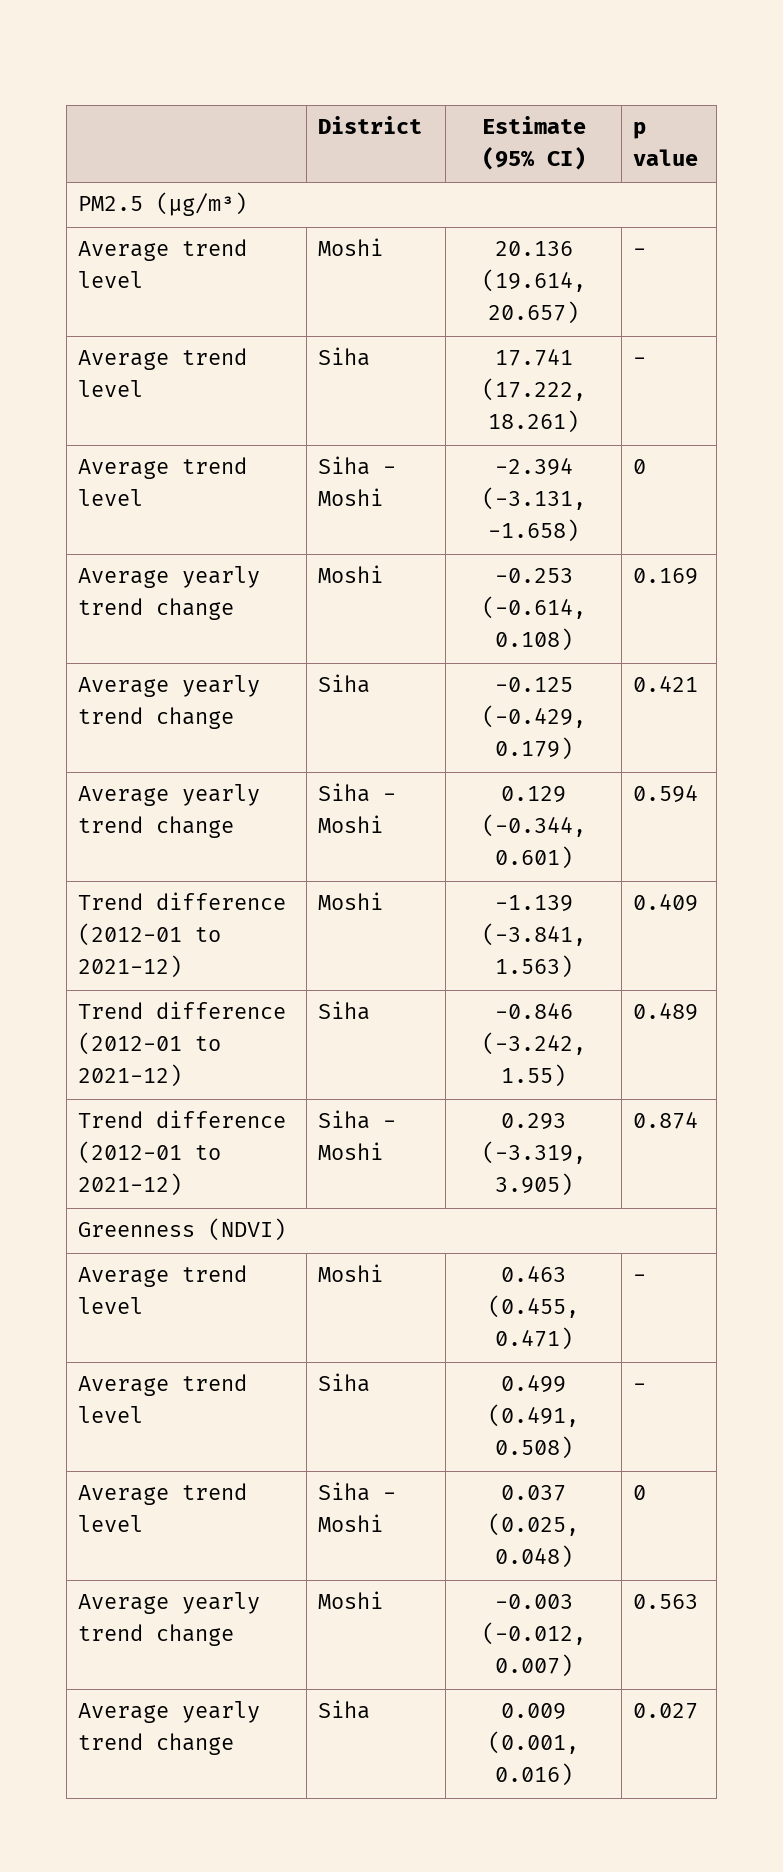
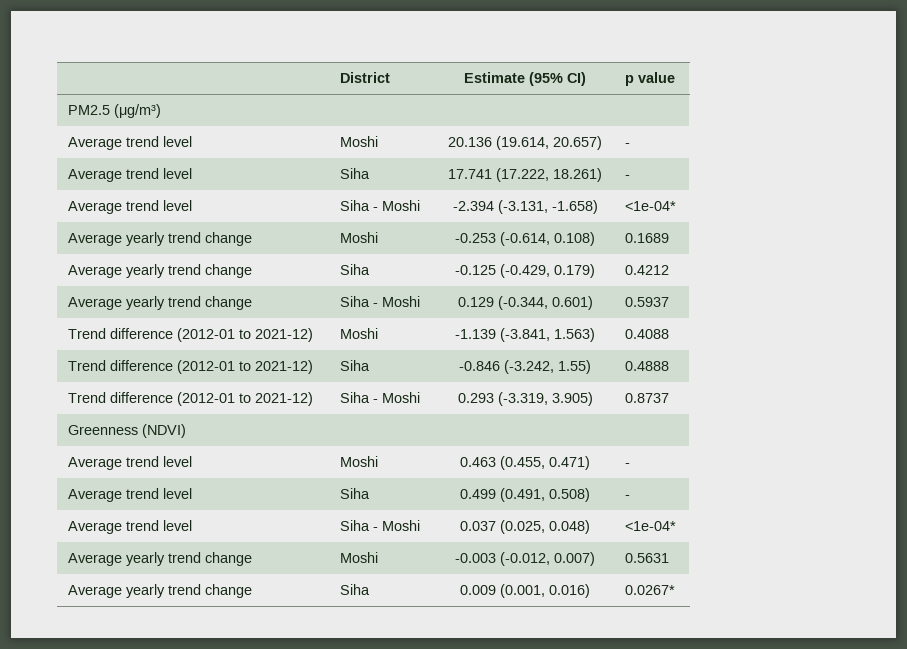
[632,459,646,474] 0 -> [625,201,677,211] <1e-04*
[632,568,698,585] 0.169 -> [625,233,670,243] 0.1689
[632,676,698,692] 0.421 -> [625,265,670,275] 0.4212
[632,785,698,803] 0.594 -> [625,297,670,307] 0.5937
[632,894,698,912] 0.409 -> [625,329,670,339] 0.4088
[632,1003,698,1021] 0.489 -> [625,361,670,371] 0.4888
[632,1112,698,1129] 0.874 -> [625,393,670,403] 0.8737
[632,1485,646,1500] 0 -> [625,521,677,531] <1e-04*
[632,1594,698,1609] 0.563 -> [625,553,670,563] 0.5631
[632,1703,698,1719] 0.027 -> [625,585,676,595] 0.0267*

